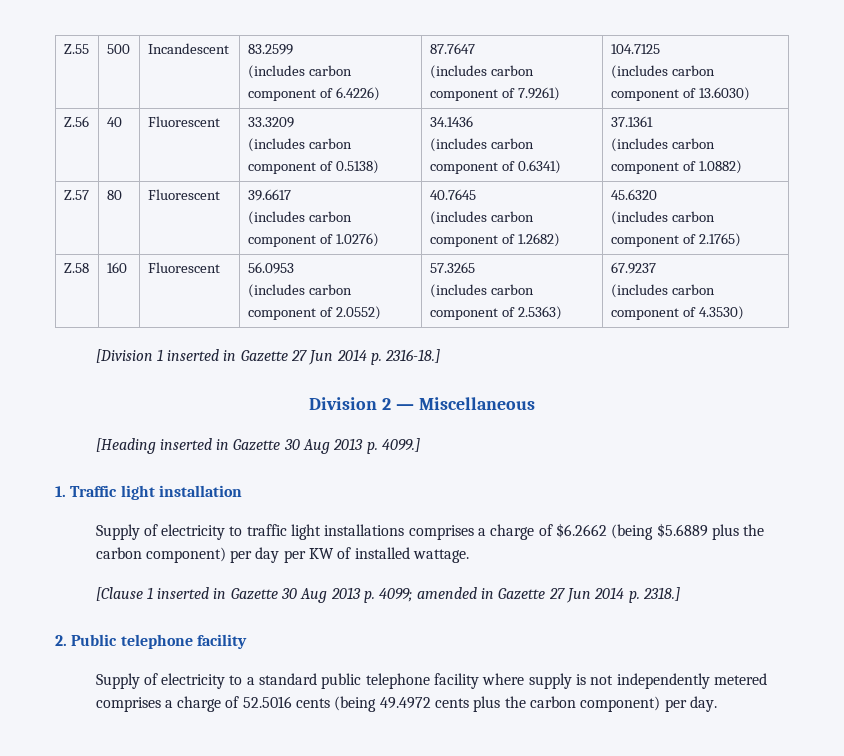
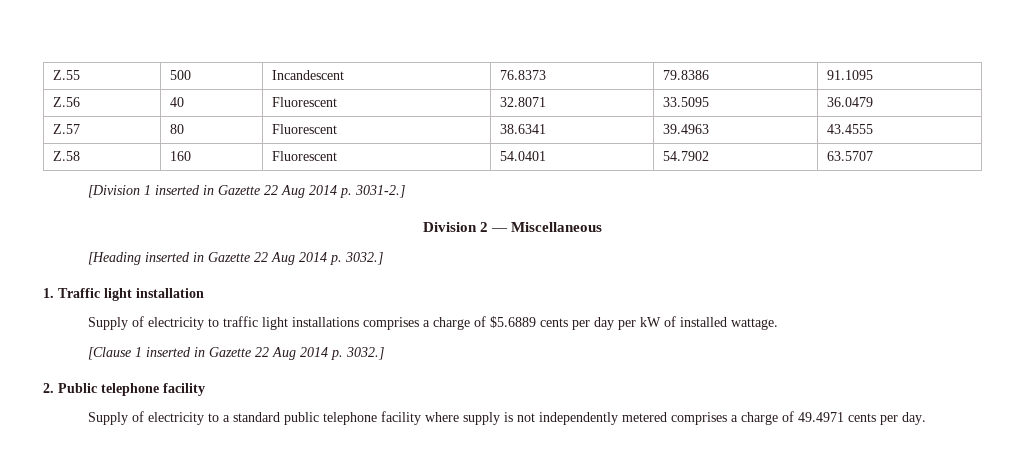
[247,44,293,55] [247,65,352,79] [247,87,380,101] [429,43,475,54] [429,65,534,79] [429,87,560,101] [610,44,660,54] [610,65,715,79] [610,87,750,101] [63,116,89,127] [106,117,122,127] [147,116,220,127] [247,117,294,128] [247,138,352,152] [247,160,379,174] [429,116,473,127] [429,138,534,152] [429,160,561,174] [610,116,653,127] [610,138,715,152] [610,160,742,174] [63,190,89,200] [106,190,122,200] [147,189,220,200] [247,189,291,201] [247,211,352,225] [247,233,379,247] [429,189,476,200] [429,211,534,225] [429,233,560,247] [610,189,657,200] [610,211,715,225] [610,233,741,247] [63,263,89,273] [106,262,127,273] [147,262,220,273] [247,262,294,274] [247,284,352,298] [247,306,381,320] [429,262,475,273] [429,284,534,298] [429,306,562,320] [610,262,656,274] [610,284,715,298] [610,306,744,320] 83.2599 // (includes carbon component of 6.4226) | 87.7647 // (includes carbon component of 7.9261) | 104.7125 // (includes carbon component of 13.6030) // Z.56 | 40 | Fluorescent | 33.3209 // (includes carbon component of 0.5138) | 34.1436 // (includes carbon component of 0.6341) | 37.1361 // (includes carbon component of 1.0882) // Z.57 | 80 | Fluorescent | 39.6617 // (includes carbon component of 1.0276) | 40.7645 // (includes carbon component of 1.2682) | 45.6320 // (includes carbon component of 2.1765) // Z.58 | 160 | Fluorescent | 56.0953 // (includes carbon component of 2.0552) | 57.3265 // (includes carbon component of 2.5363) | 67.9237 // (includes carbon component of 4.3530) -> [499,70,546,80] [662,70,709,80] [826,70,873,80] [52,97,80,107] [169,97,184,107] [271,97,337,107] [499,97,546,107] [662,97,709,107] [826,97,873,107] [52,124,80,134] [169,124,184,134] [271,124,337,134] [499,124,546,134] [662,124,709,134] [826,124,873,134] [52,151,80,161] [169,151,191,161] [271,151,337,161] [499,151,546,161] [662,151,709,161] [826,151,873,161] 76.8373 | 79.8386 | 91.1095 // Z.56 | 40 | Fluorescent | 32.8071 | 33.5095 | 36.0479 // Z.57 | 80 | Fluorescent | 38.6341 | 39.4963 | 43.4555 // Z.58 | 160 | Fluorescent | 54.0401 | 54.7902 | 63.5707
[291,349,441,365] 27 Jun 2014 p. 2316-18.] -> [263,185,405,198] 22 Aug 2014 p. 3031-2.]
[283,438,421,454] 30 Aug 2013 p. 4099.] -> [253,252,383,265] 22 Aug 2014 p. 3032.]
[556,523,765,540] [95,547,226,563] $6.2662 (being $5.6889 plus the carbon component) -> [489,316,568,328] $5.6889 cents
[309,548,335,559] KW -> [639,317,661,327] kW
[281,587,680,603] 30 Aug 2013 p. 4099; amended in Gazette 27 Jun 2014 p. 2318.] -> [254,347,384,360] 22 Aug 2014 p. 3032.]
[242,696,661,712] 52.5016 cents (being 49.4972 cents plus the carbon component) -> [797,412,876,422] 49.4971 cents

